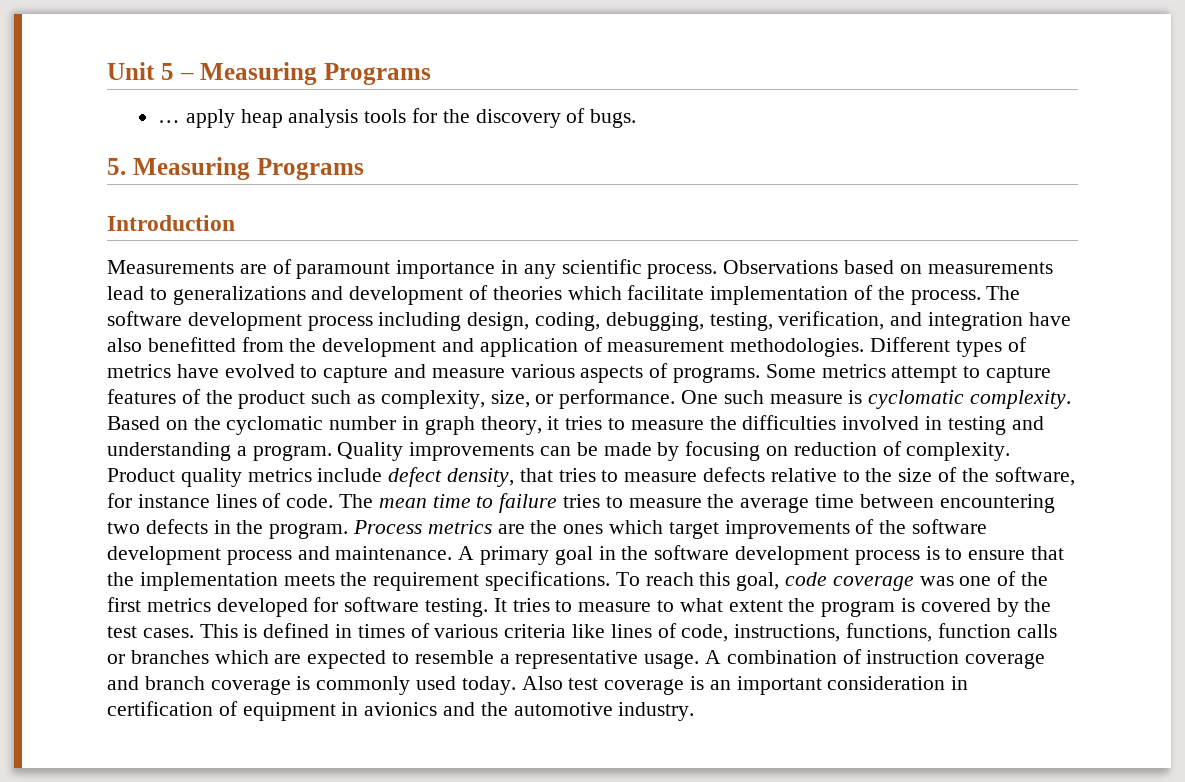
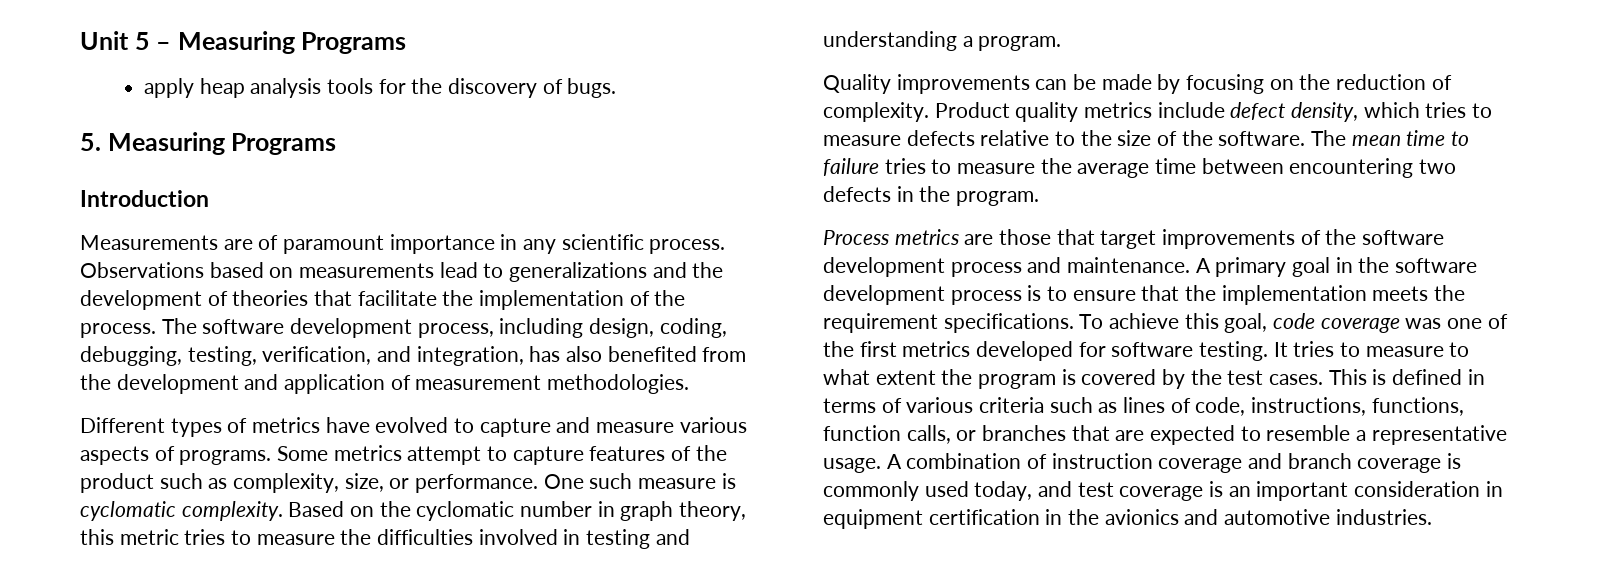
[157,120,180,123] … -> (407, 43) none
(344, 293) none -> [692,262,724,278] the
[567,285,705,300] which facilitate -> [314,290,474,306] that facilitate the
[307,316,373,331] process -> [417,323,494,338] process,
[928,312,1071,331] [107,337,236,352] integration have also benefitted -> [416,346,697,366] integration, has also benefited
(865, 347) none -> (690, 384) //
[547,416,560,430] it -> [80,529,179,545] this metric
(332, 453) none -> (1062, 43) //
(789, 451) none -> [1299,74,1331,90] the
[519,468,553,482] that -> [1363,102,1420,118] which
[994,467,1075,486] [107,493,334,508] software, for instance lines of code. -> [1218,131,1306,146] software.
(349, 531) none -> (1040, 198) //
[530,520,664,534] the ones which -> [999,229,1095,245] those that
[645,572,694,586] reach -> [1109,313,1180,329] achieve
[357,624,405,638] times -> [823,398,876,413] terms
[572,624,606,638] like -> [1049,397,1118,413] such as
[1016,624,1057,638] calls -> [906,425,951,444] calls,
[214,650,269,664] which -> [1071,425,1110,441] that
[461,676,563,695] today. Also -> [974,481,1073,501] today, and
[107,701,695,721] certification of equipment in avionics and the automotive industry. -> [823,509,1432,529] equipment certification in the avionics and automotive industries.

